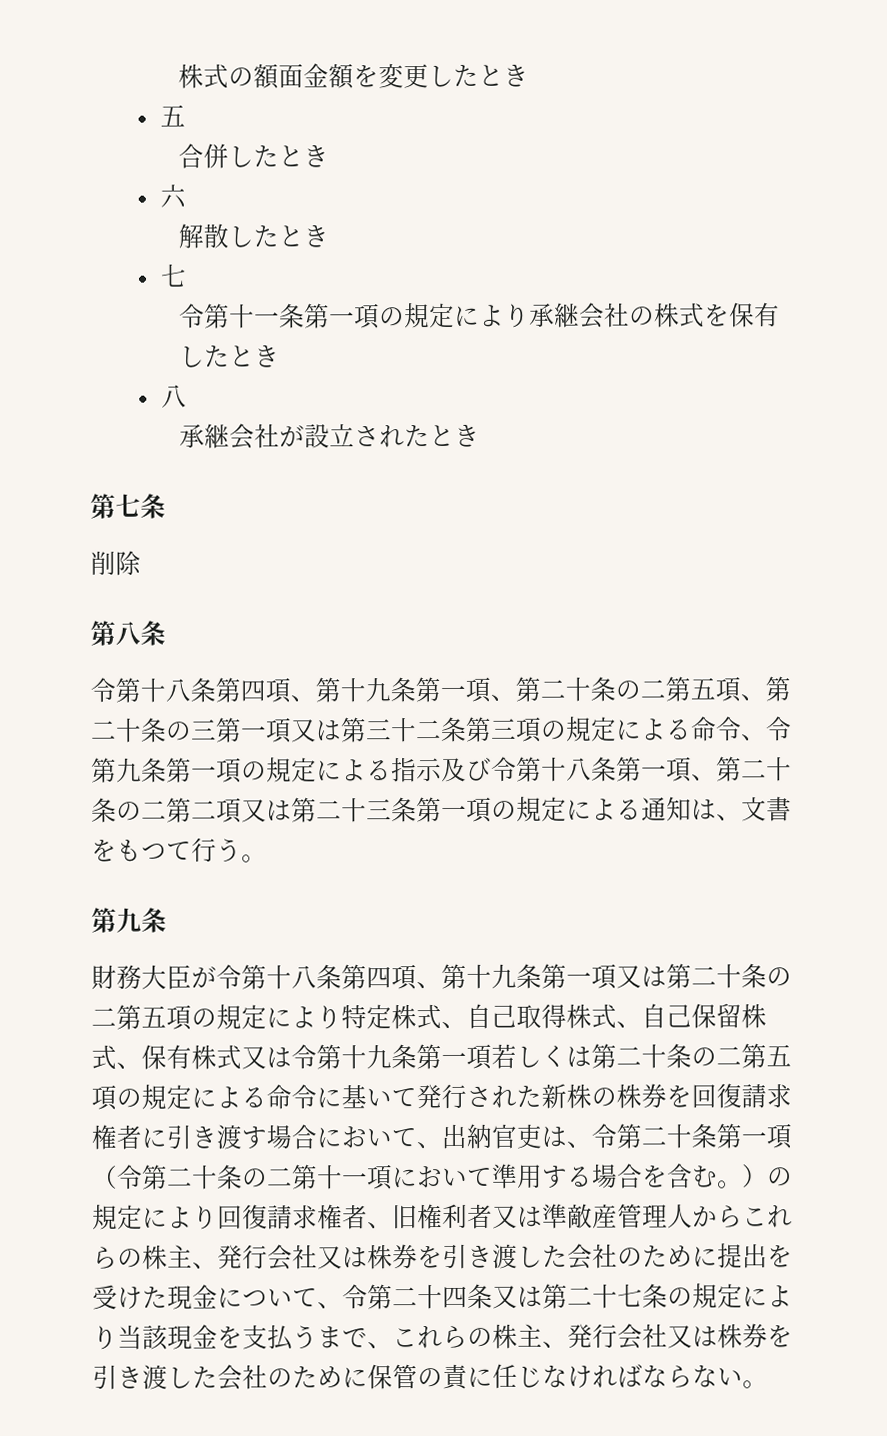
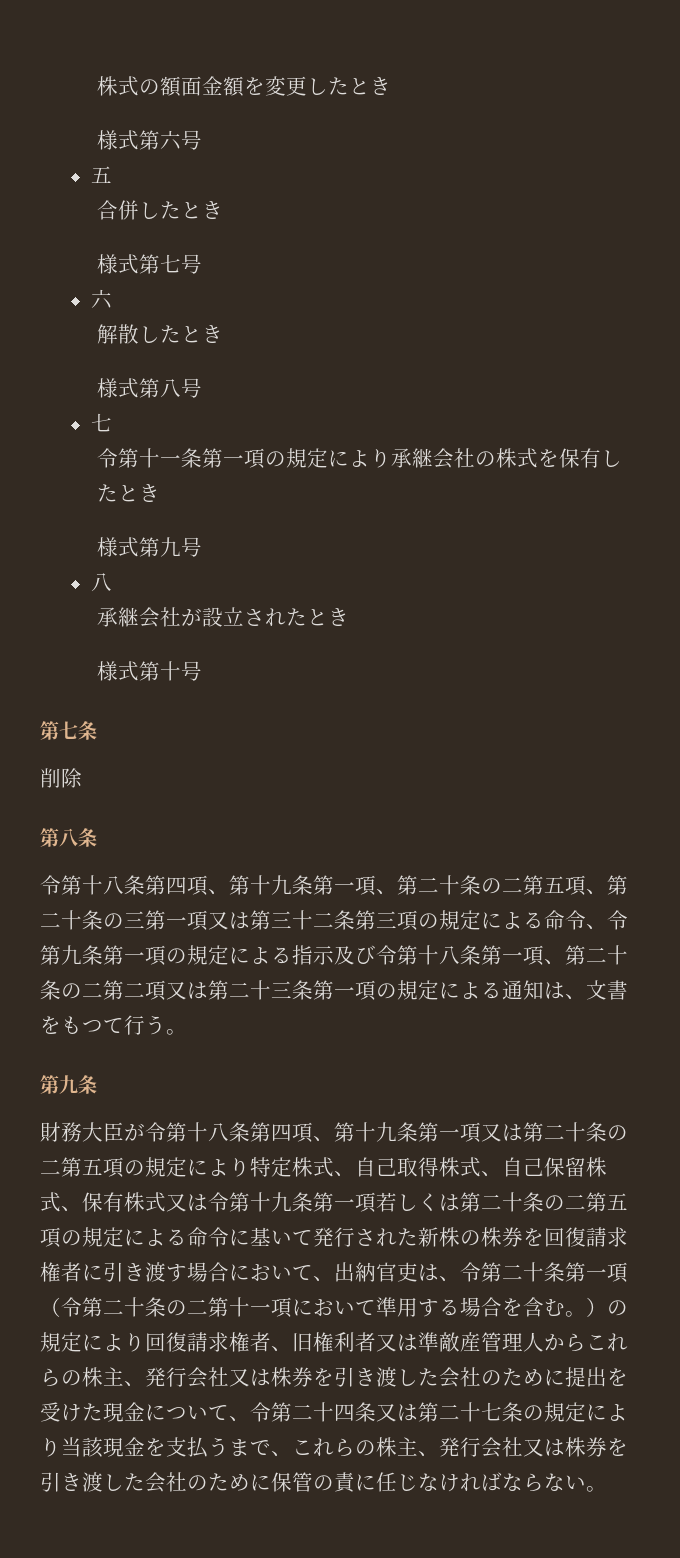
(529, 75) none -> [96,130,202,150] // 様式第六号
(329, 156) none -> [96,254,202,274] // 様式第七号
(329, 236) none -> [96,378,202,398] // 様式第八号
(280, 356) none -> [96,537,202,557] // 様式第九号
(480, 435) none -> [96,661,202,681] // 様式第十号

